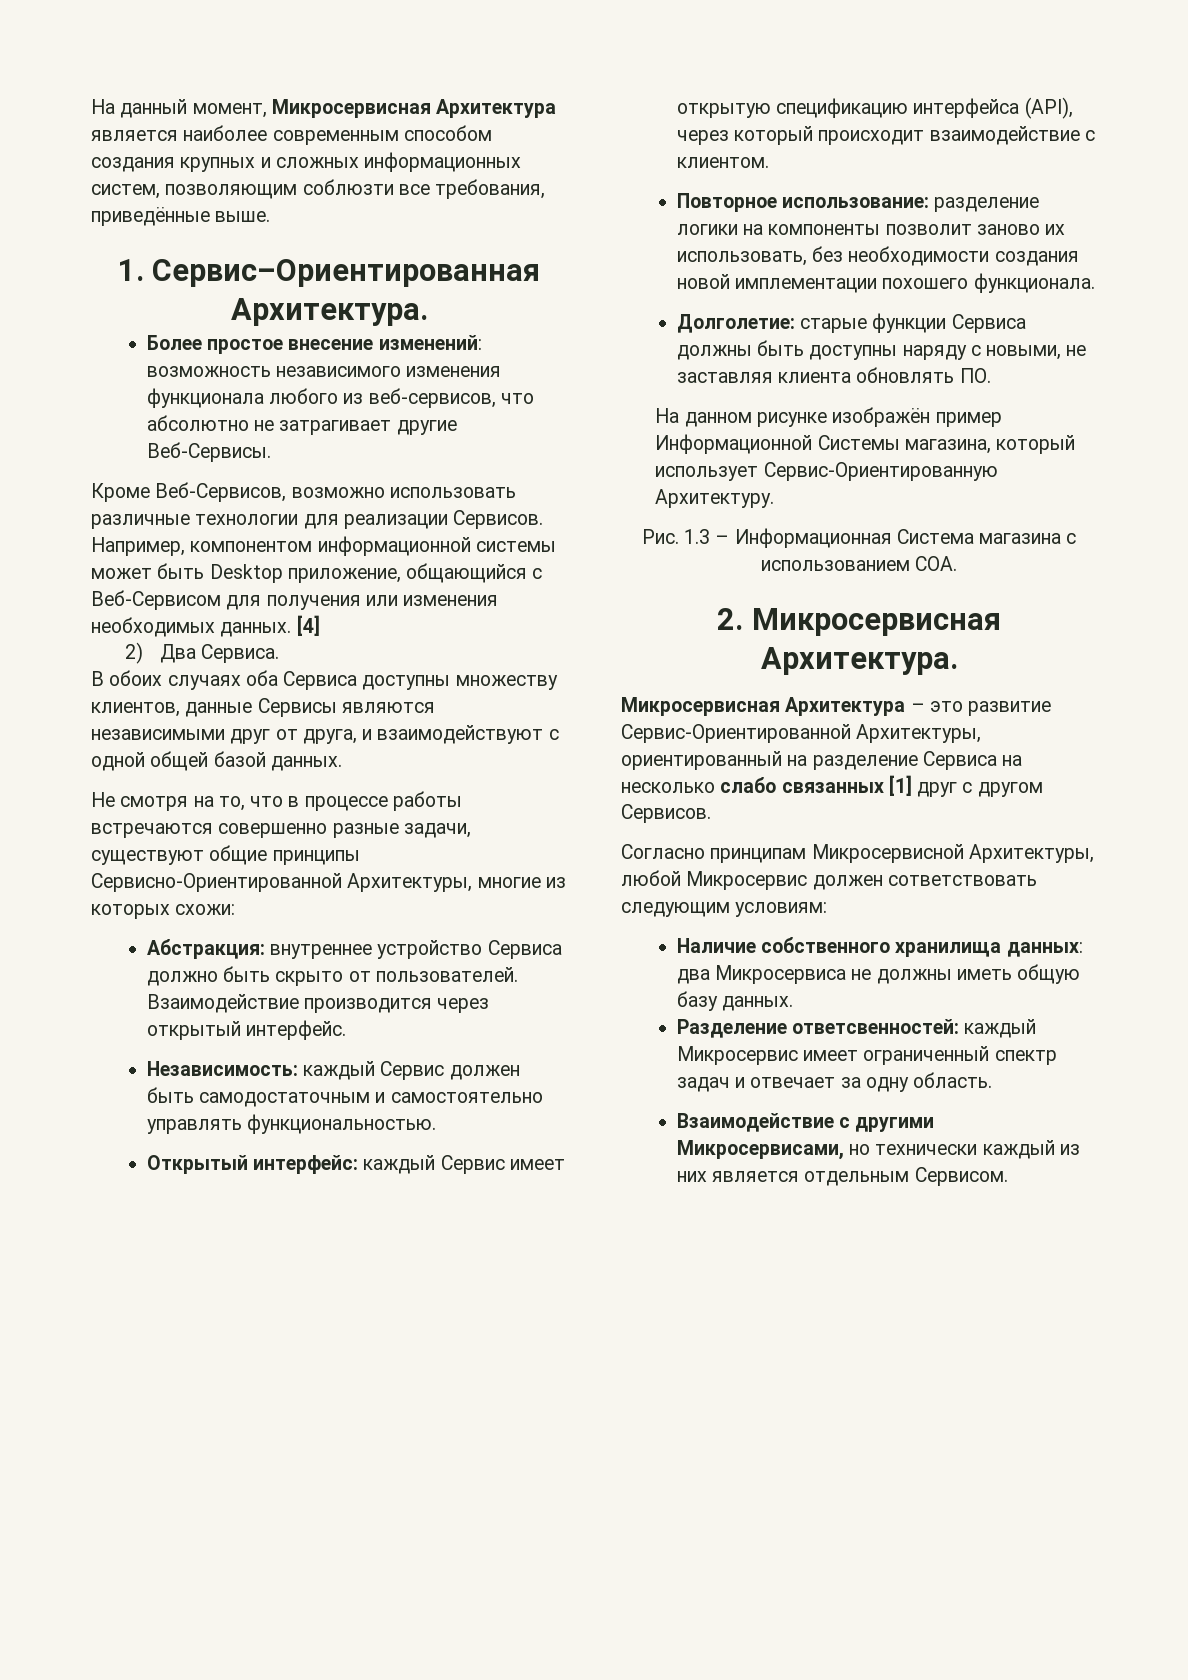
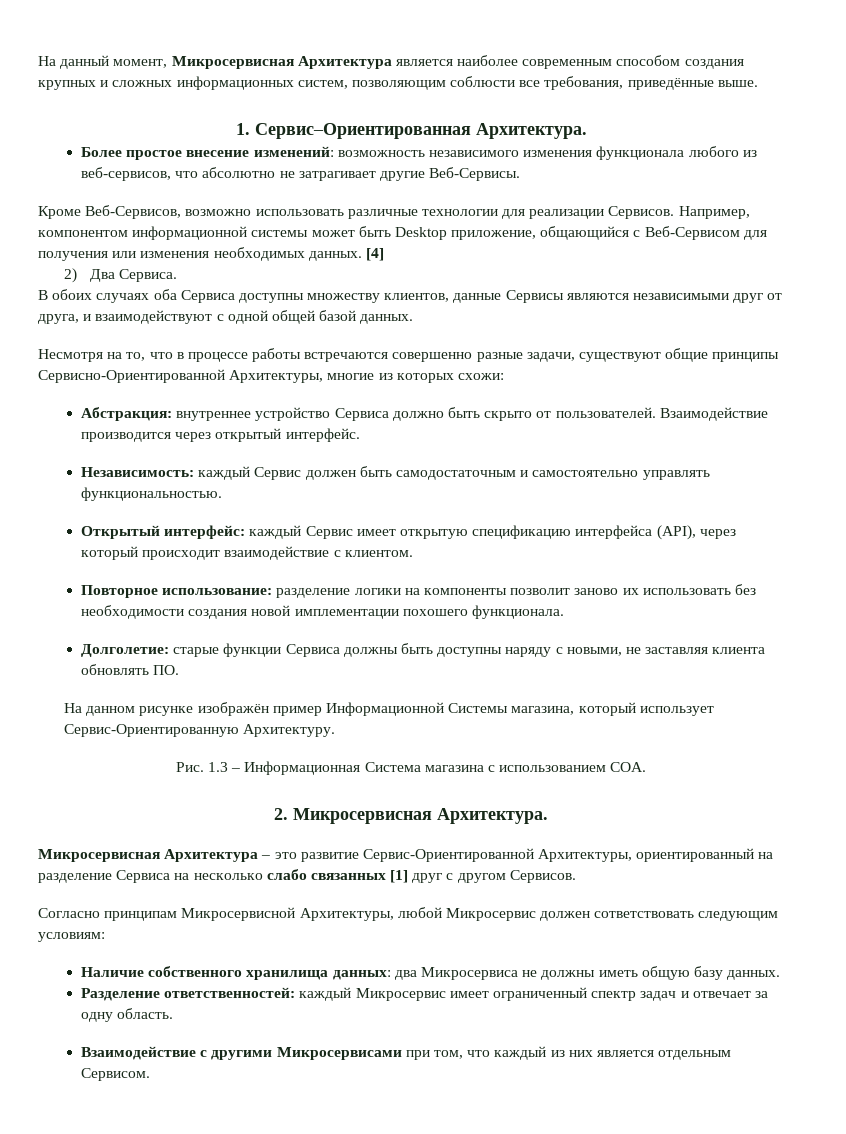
[302,179,394,195] соблюзти -> [450,76,516,87] соблюсти
[91,792,189,811] Не смотря -> [38,349,103,362] Несмотря
[676,251,807,266] использовать, -> [642,588,731,595] использовать
[792,1019,960,1034] ответсвенностей: -> [164,987,296,998] ответственностей:
[676,1140,978,1160] Микросервисами, но технически -> [276,1047,491,1060] Микросервисами при том, что

